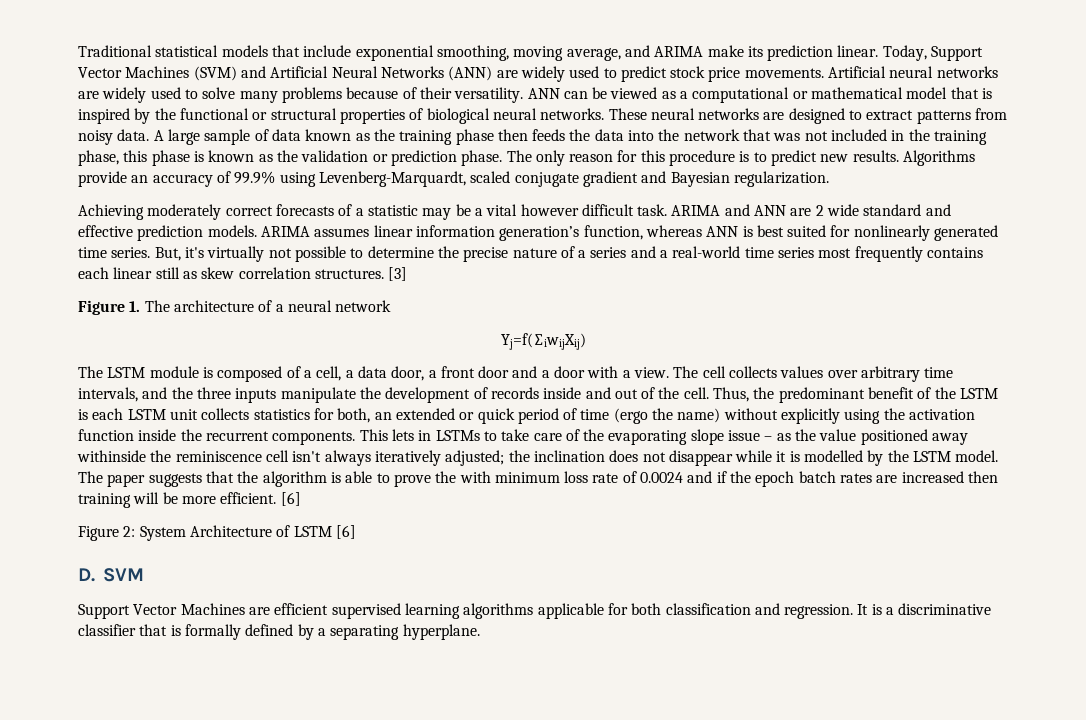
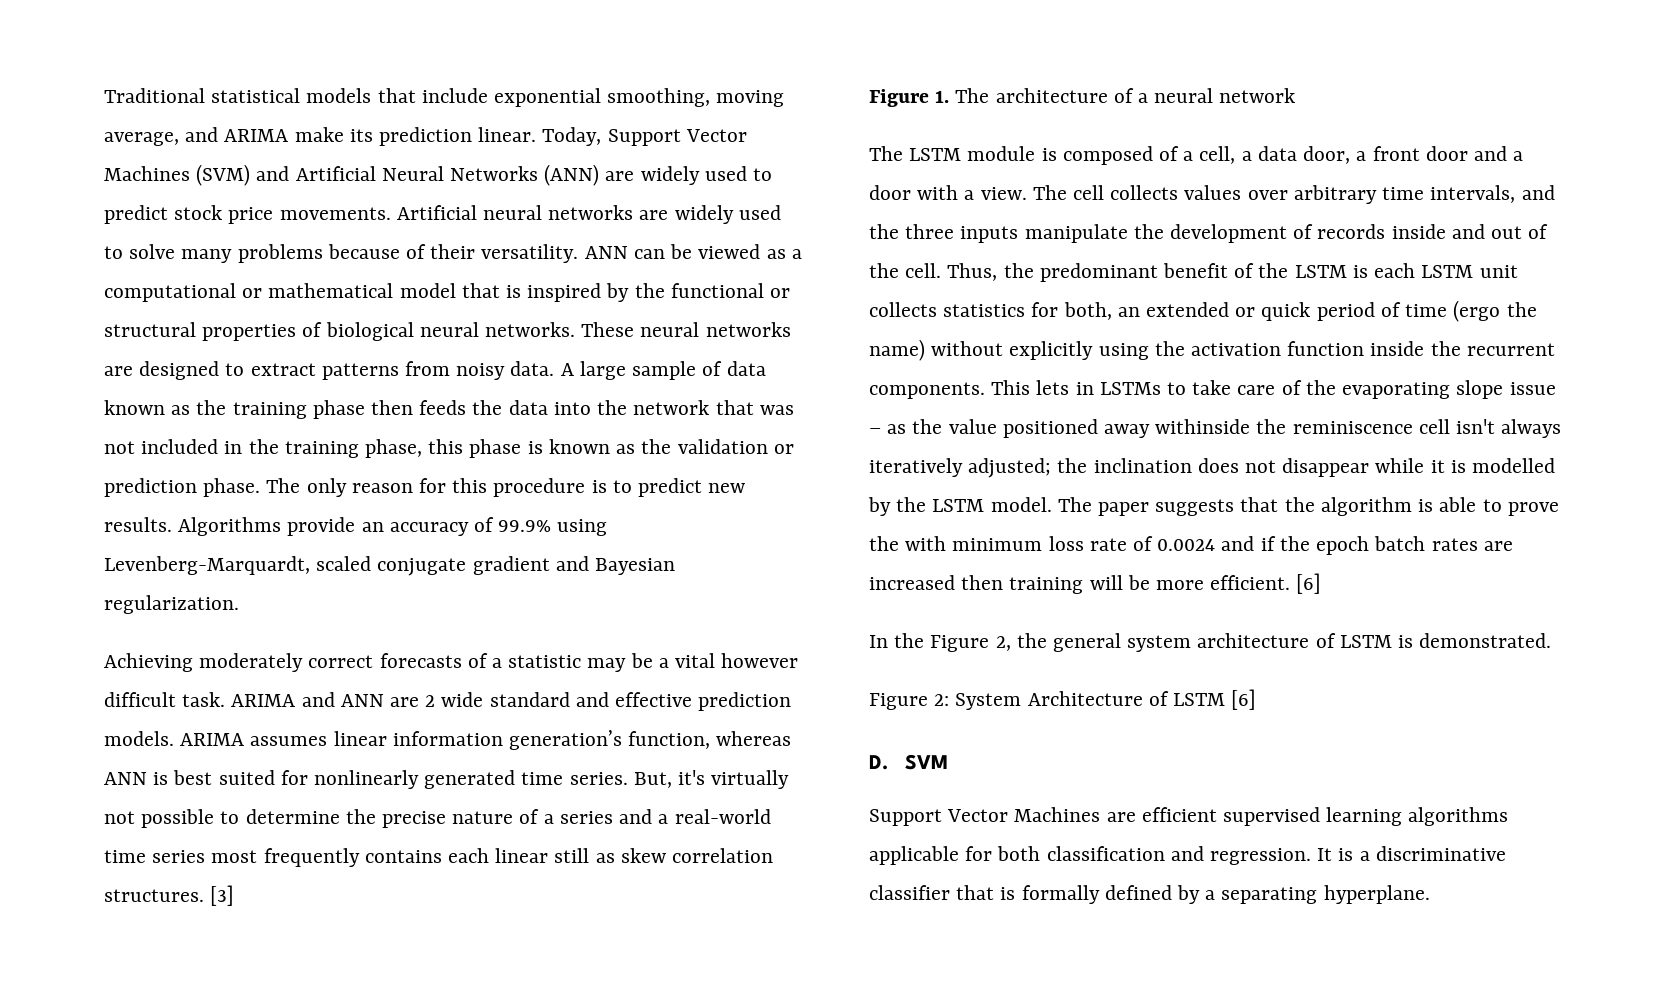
[500,333,586,350] // Yj=f(∑iwijXij) -> (1296, 95) none
(301, 499) none -> [869,633,1552,652] // In the Figure 2, the general system architecture of LSTM is demonstrated.

